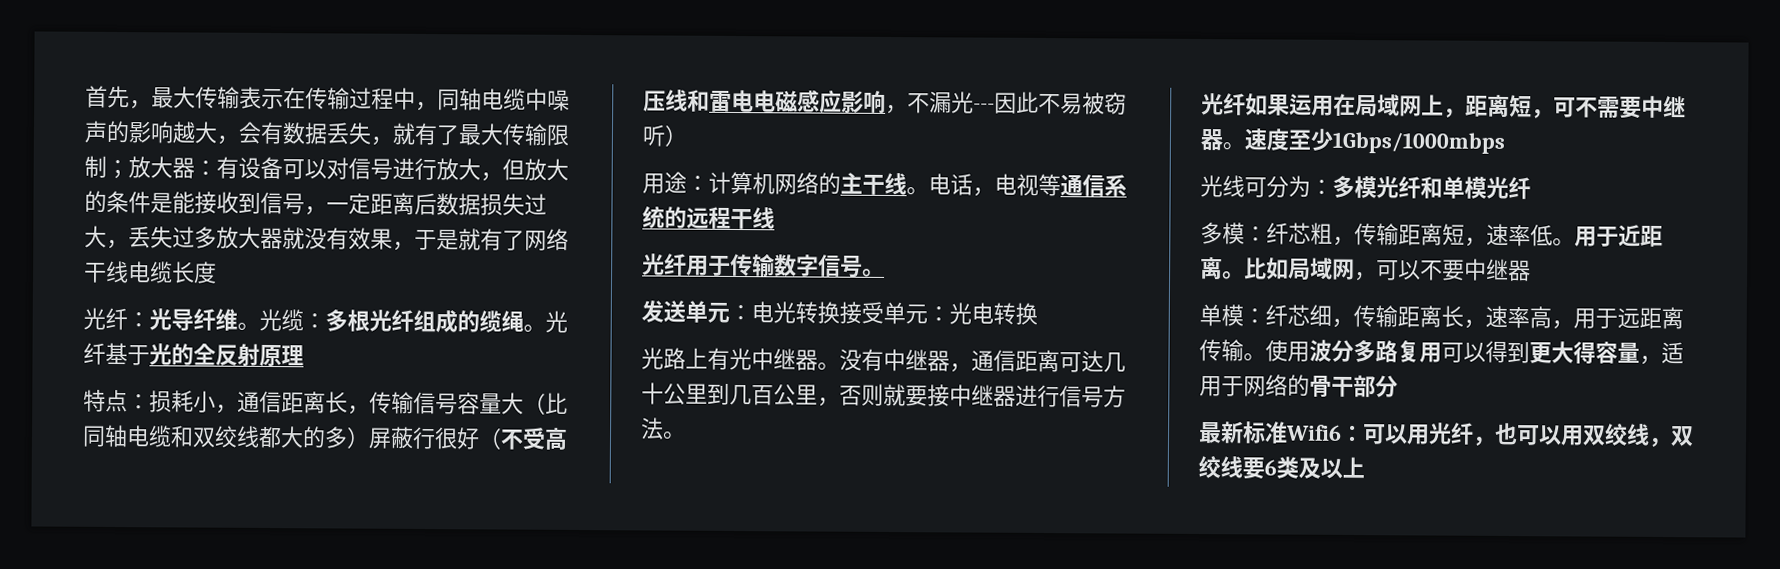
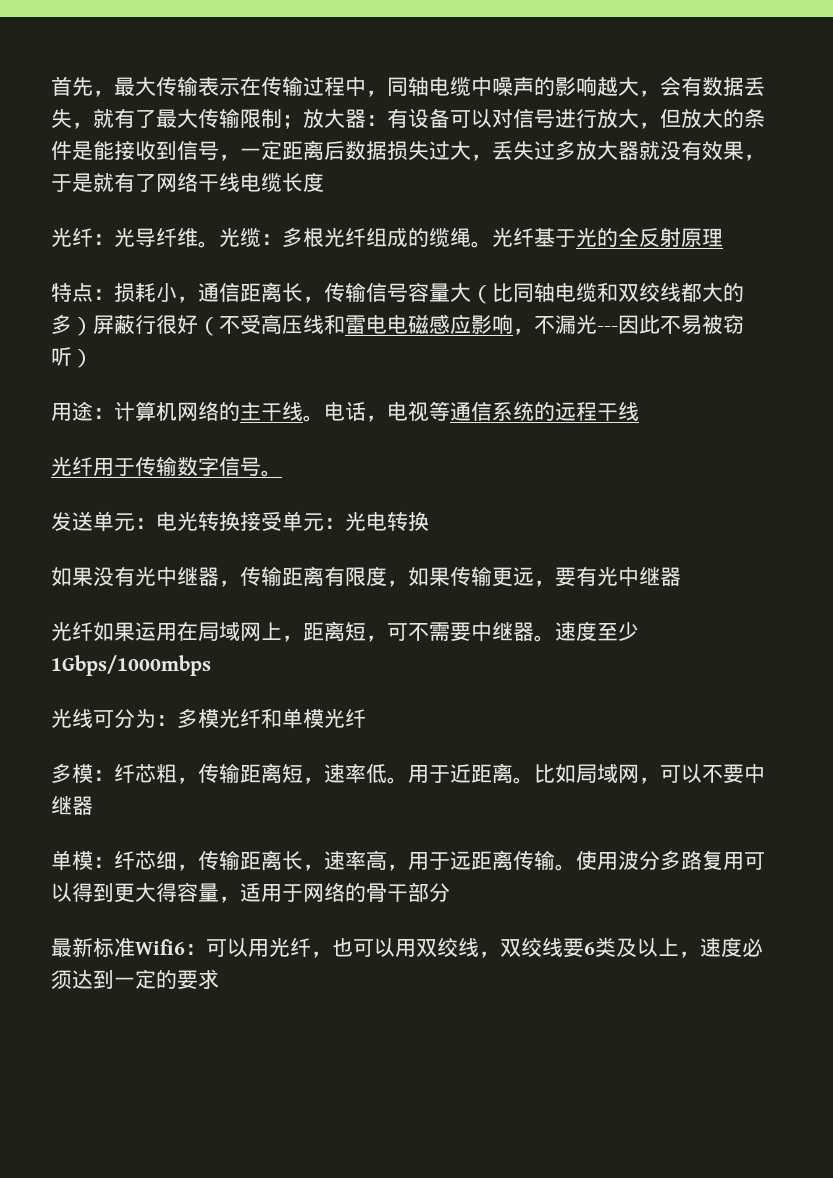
[641,347,1126,373] [641,382,1126,408] [640,417,686,440] 光路上有光中继器。没有中继器，通信距离可达几十公里到几百公里，否则就要接中继器进行信号方法。 -> [51,566,681,587] 如果没有光中继器，传输距离有限度，如果传输更远，要有光中继器
(1365, 467) none -> [679,937,763,958] [51,969,219,989] ，速度必须达到一定的要求

